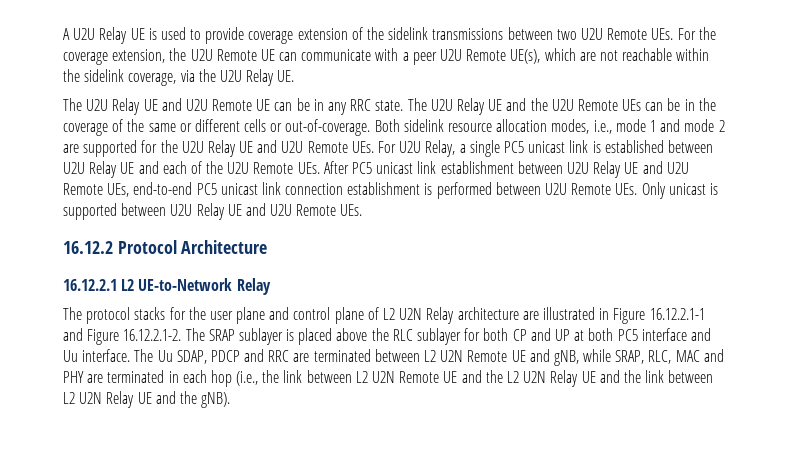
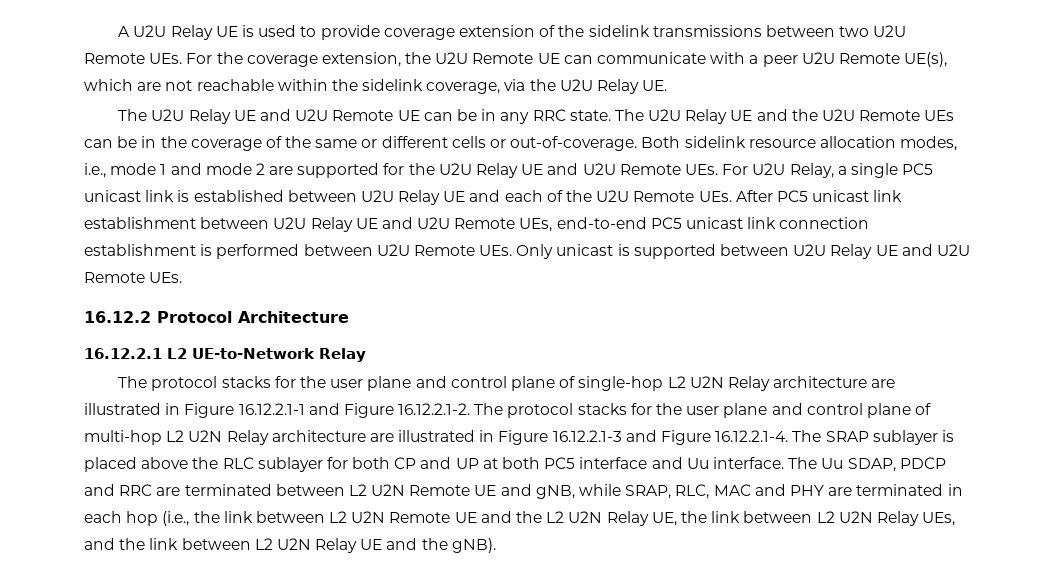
(379, 313) none -> [578,376,664,391] single-hop
(205, 334) none -> [507,403,932,418] [84,430,822,445] protocol stacks for the user plane and control plane of multi-hop L2 U2N Relay architecture are illustrated in Figure 16.12.2.1-3 and Figure 16.12.2.1-4. The
[581,371,596,383] UE -> [651,511,956,526] UE, the link between L2 U2N Relay UEs,

